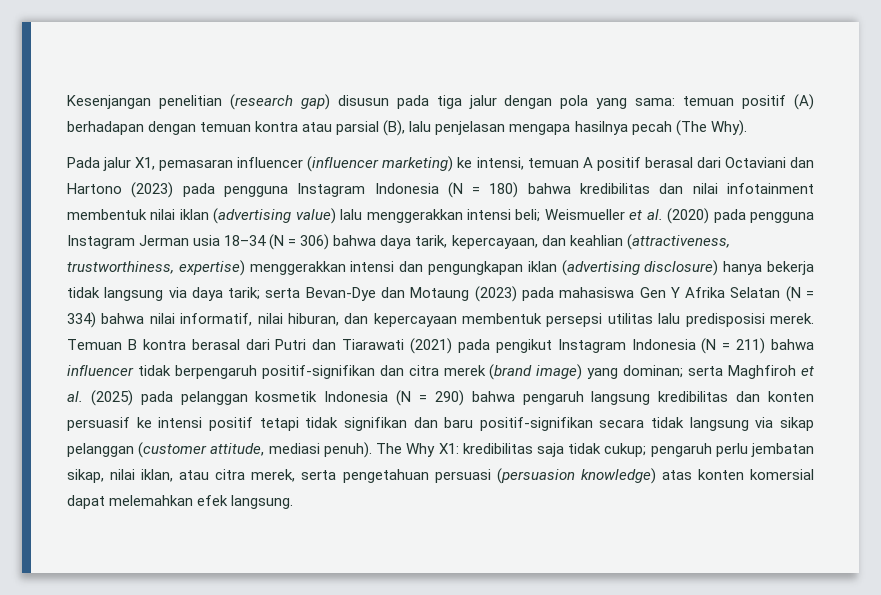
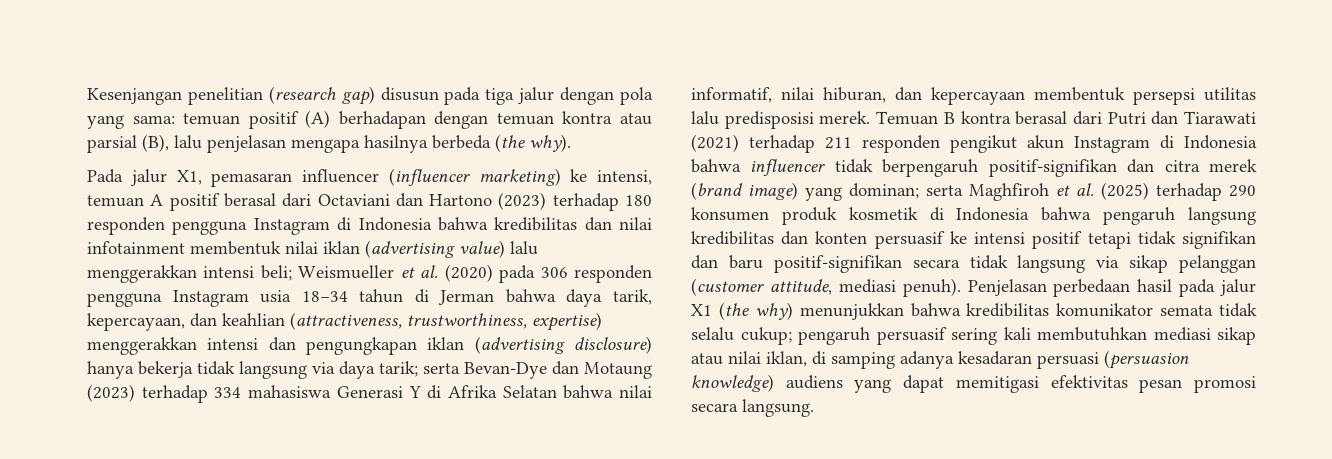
[631,120,747,136] pecah (The Why). -> [432,134,571,152] berbeda (the why).
[182,182,519,198] pada pengguna Instagram Indonesia (N = 180) -> [552,193,652,211] [87,217,432,235] terhadap 180 responden pengguna Instagram di Indonesia
[750,212,815,223] [67,235,190,249] pengguna Instagram Jerman -> [540,265,653,283] [87,290,249,307] 306 responden pengguna Instagram
[269,234,330,250] (N = 306) -> [359,289,495,305] tahun di Jerman
[521,286,814,302] [67,312,96,328] pada mahasiswa Gen Y Afrika Selatan (N = 334) -> [141,385,557,403] terhadap 334 mahasiswa Generasi Y di Afrika Selatan
[457,338,766,354] pada pengikut Instagram Indonesia (N = 211) -> [749,135,1257,153] terhadap 211 responden pengikut akun Instagram di Indonesia
[140,390,464,406] pada pelanggan kosmetik Indonesia (N = 290) -> [1156,183,1256,201] [691,207,1030,225] terhadap 290 konsumen produk kosmetik di Indonesia
[376,443,814,457] [67,468,815,484] [67,495,229,509] The Why X1: kredibilitas saja tidak cukup; pengaruh perlu jembatan sikap, nilai iklan, atau citra merek, serta pengetahuan persuasi (persuasion knowledge) atas konten komersial dapat melemahkan efek -> [967,279,1256,297] [691,302,1257,320] [691,327,1256,345] [691,350,1189,369] [691,374,1256,393] [691,403,738,412] Penjelasan perbedaan hasil pada jalur X1 (the why) menunjukkan bahwa kredibilitas komunikator semata tidak selalu cukup; pengaruh persuasif sering kali membutuhkan mediasi sikap atau nilai iklan, di samping adanya kesadaran persuasi (persuasion knowledge) audiens yang dapat memitigasi efektivitas pesan promosi secara

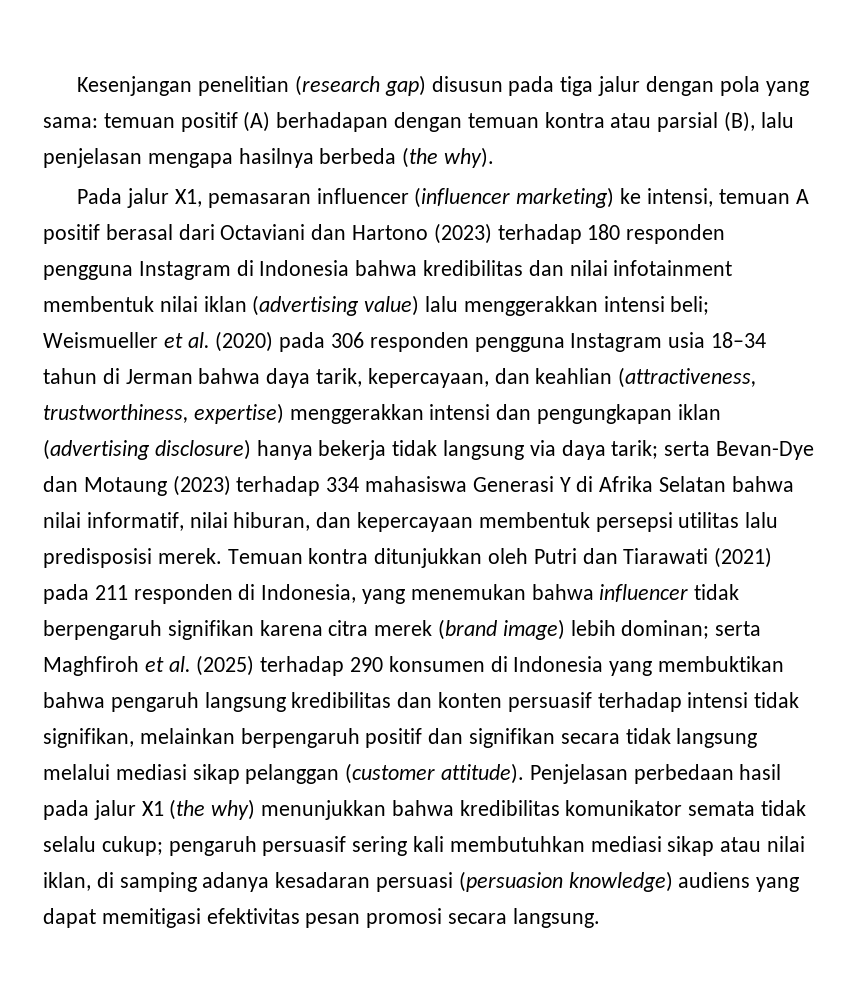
[943,111,1102,125] B kontra berasal dari -> [308,548,529,568] kontra ditunjukkan oleh
[749,135,815,153] terhadap -> [43,584,89,604] pada
[950,135,1257,153] pengikut akun Instagram di Indonesia -> [238,584,526,604] di Indonesia, yang menemukan
[988,159,1155,177] positif-signifikan dan -> [167,620,323,640] signifikan karena
[805,187,842,201] yang -> [570,620,616,636] lebih
[781,207,1030,225] produk kosmetik di Indonesia -> [490,656,785,676] di Indonesia yang membuktikan
[949,231,1256,249] [691,255,902,273] ke intensi positif tetapi tidak signifikan dan baru positif-signifikan -> [597,692,800,712] [43,728,556,748] terhadap intensi tidak signifikan, melainkan berpengaruh positif dan signifikan
[1096,256,1120,268] via -> [43,764,187,780] melalui mediasi
[769,278,961,297] attitude, mediasi penuh). -> [441,763,525,784] attitude).

